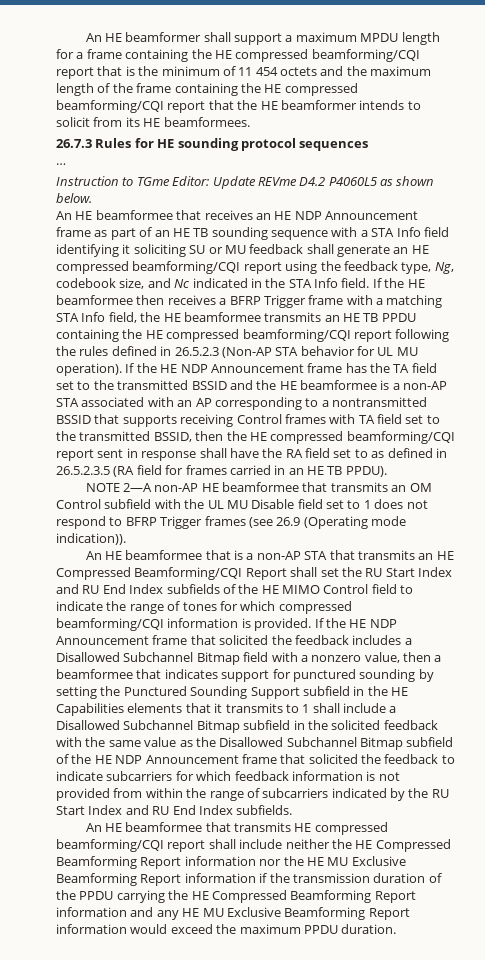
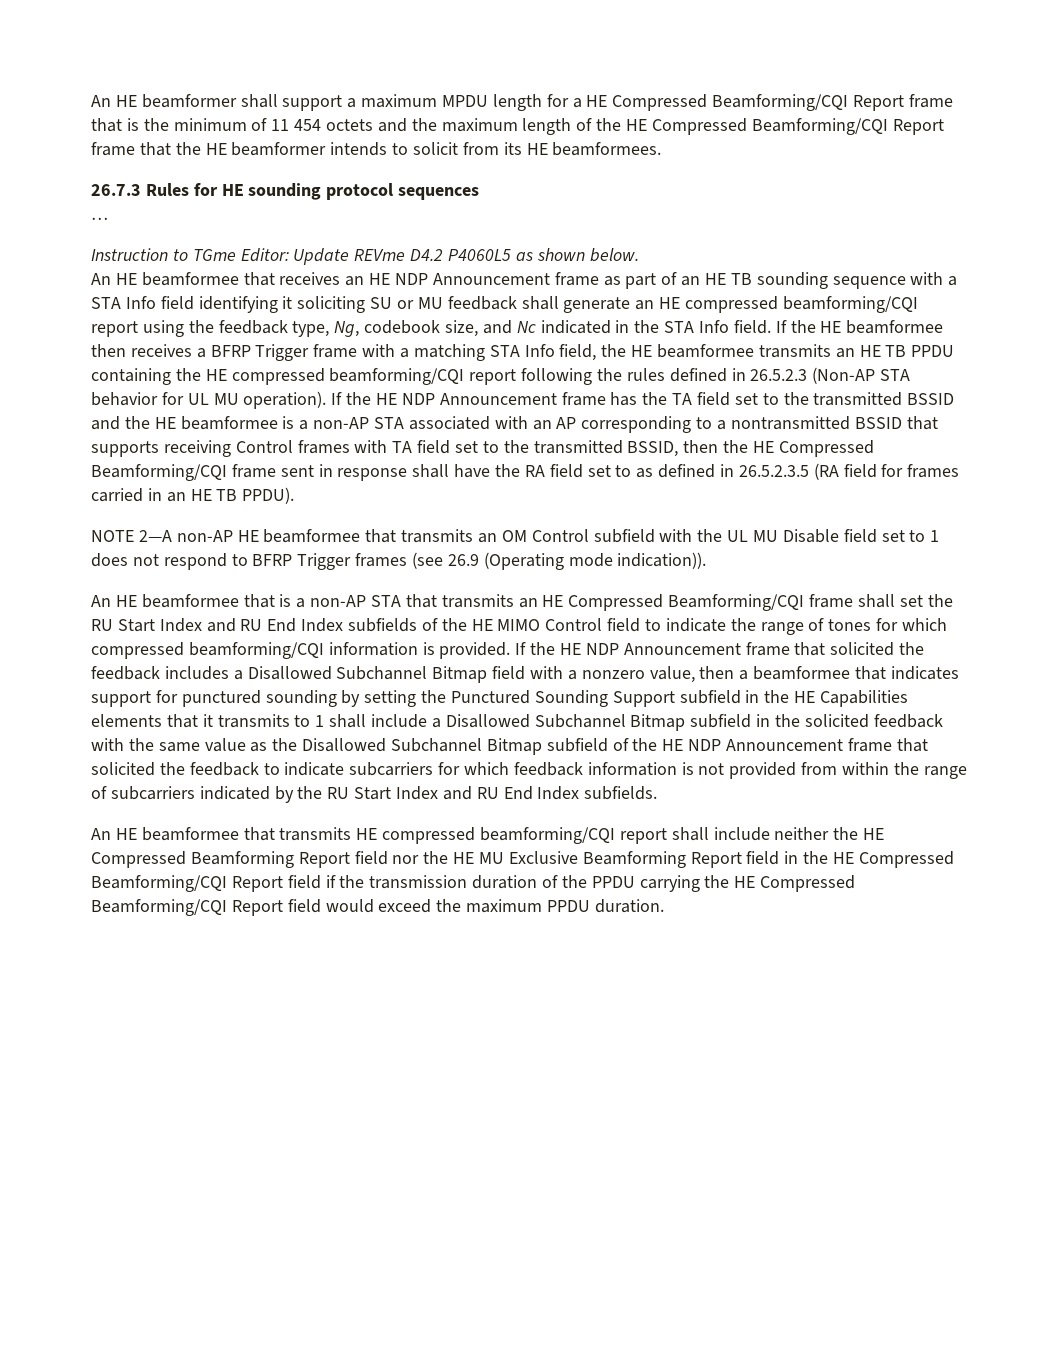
[86,49,420,62] [56,67,94,79] frame containing the HE compressed beamforming/CQI report -> [586,94,953,111] HE Compressed Beamforming/CQI Report frame
[136,83,358,96] [56,100,206,113] frame containing the HE compressed beamforming/CQI report -> [626,118,944,135] [91,142,135,156] HE Compressed Beamforming/CQI Report frame
[270,431,455,444] [56,449,94,461] compressed beamforming/CQI report -> [778,440,874,457] [91,464,276,481] Compressed Beamforming/CQI frame
[245,568,287,580] Report -> [809,594,854,608] frame
[184,856,256,866] information -> [354,851,388,865] field
[184,873,256,883] information -> [746,851,954,868] [91,875,321,892] field in the HE Compressed Beamforming/CQI Report field
[290,890,416,903] [56,907,410,920] [56,924,127,934] Beamforming Report information and any HE MU Exclusive Beamforming Report information -> [91,899,321,916] Beamforming/CQI Report field

